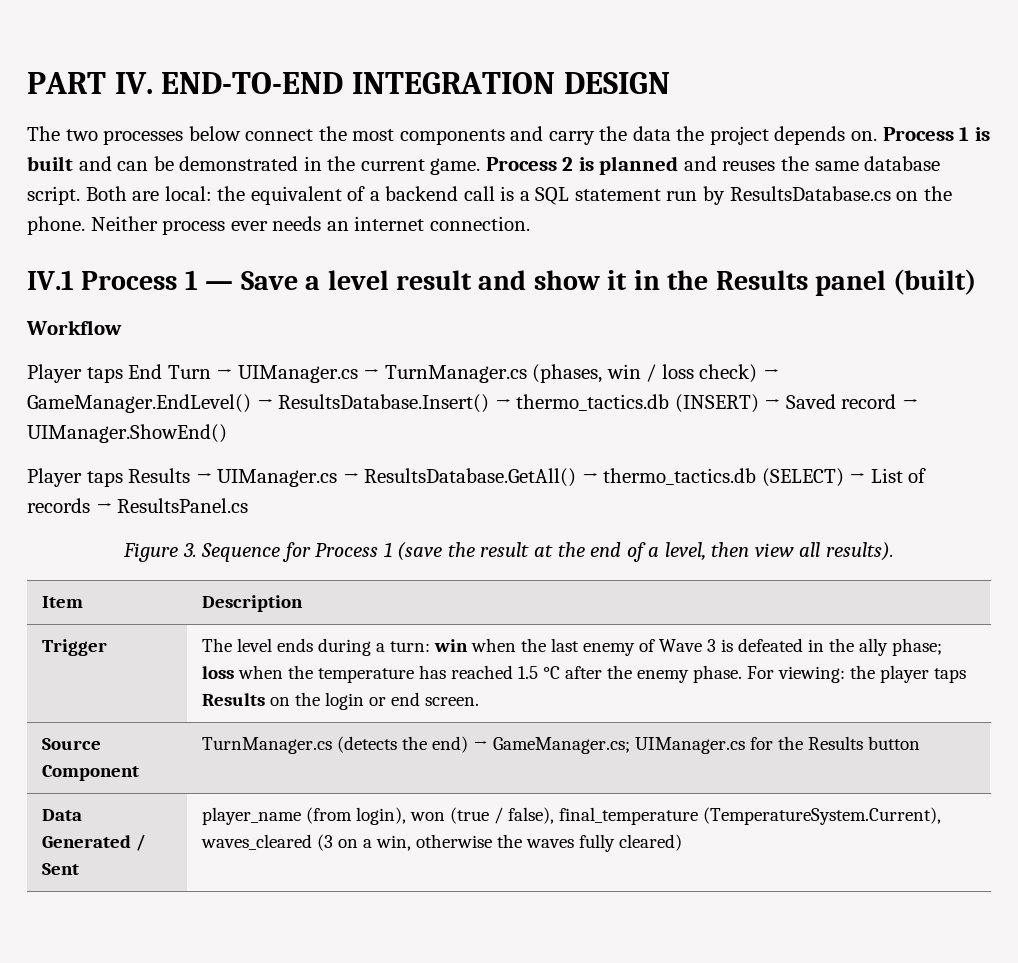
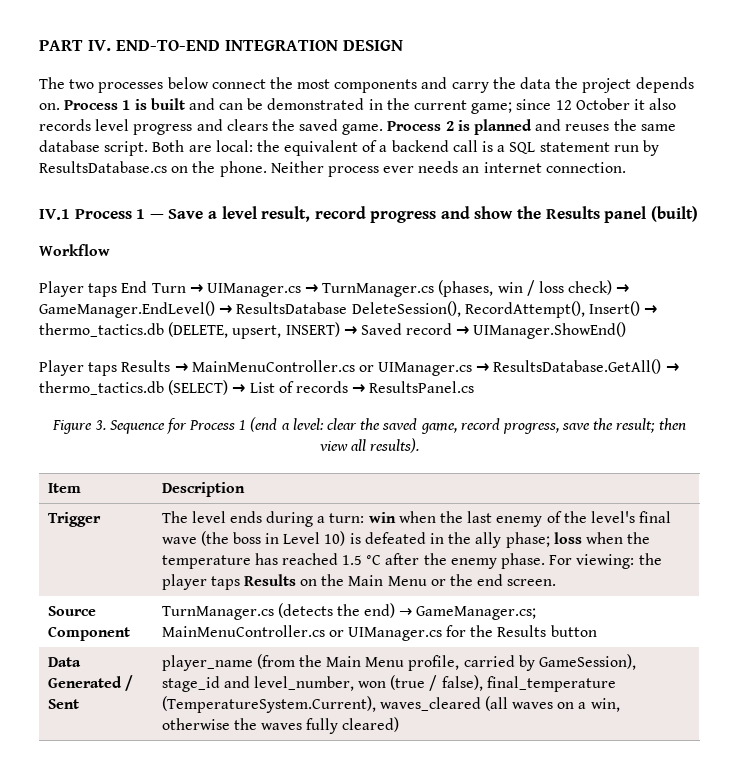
(425, 165) none -> [471,98,677,114] [39,119,339,135] game; since 12 October it also records level progress and clears the saved
[395,270,660,290] result and show it in -> [261,206,514,223] result, record progress and show
[278,394,759,413] ResultsDatabase.Insert() → thermo_tactics.db (INSERT) -> [236,301,658,318] [39,322,340,339] ResultsDatabase DeleteSession(), RecordAttempt(), Insert() → thermo_tactics.db (DELETE, upsert, INSERT)
(212, 477) none -> [191,360,374,372] MainMenuController.cs or
[397,542,706,562] (save the result at the end of a level, -> [250,417,656,434] (end a level: clear the saved game, record progress, save the result;
[659,639,717,652] Wave 3 -> [563,511,672,523] [161,531,346,546] the level's final wave (the boss in Level 10)
[325,692,387,710] login or -> [348,574,474,586] Main Menu or the
(631, 745) none -> [161,625,344,637] MainMenuController.cs or
[356,807,407,825] login), -> [298,654,637,671] [161,676,354,692] the Main Menu profile, carried by GameSession), stage_id and level_number,
[317,834,334,851] (3 -> [484,696,554,711] (all waves

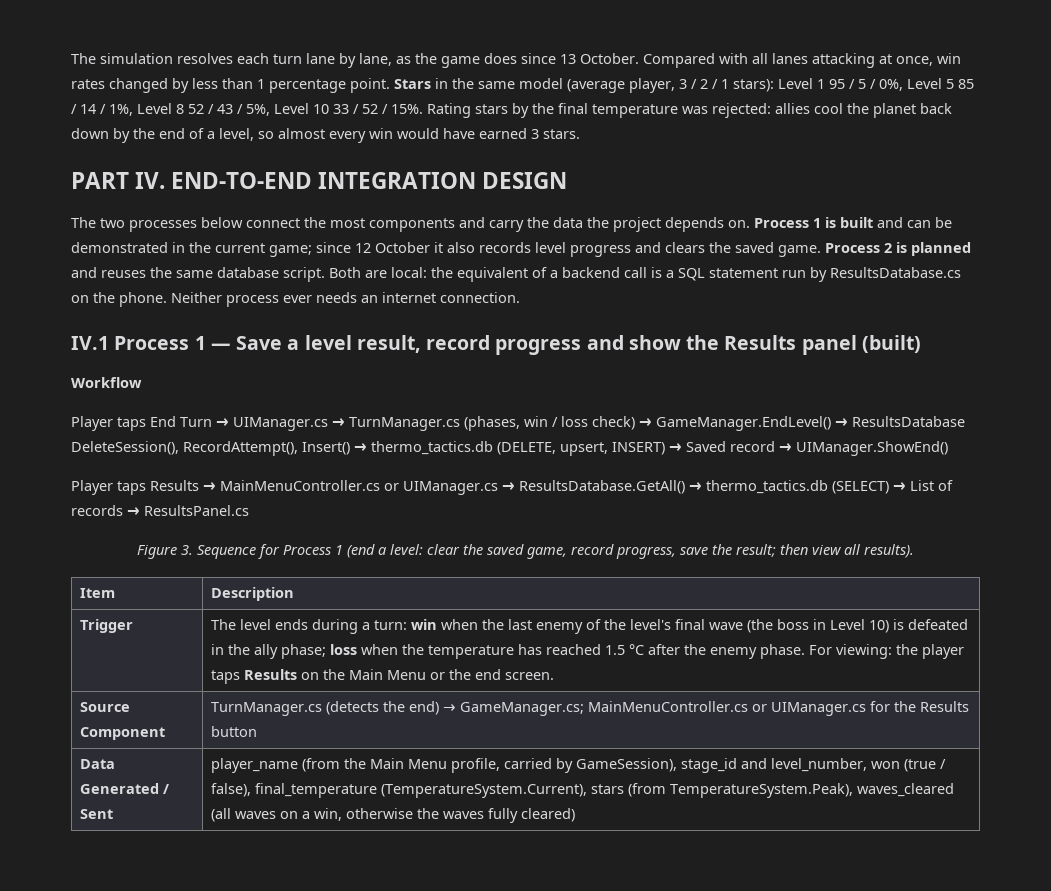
(39, 45) none -> [71,53,961,68] [71,78,974,93] [71,103,952,118] [71,128,580,143] The simulation resolves each turn lane by lane, as the game does since 13 October. Compared with all lanes attacking at once, win rates changed by less than 1 percentage point. Stars in the same model (average player, 3 / 2 / 1 stars): Level 1 95 / 5 / 0%, Level 5 85 / 14 / 1%, Level 8 52 / 43 / 5%, Level 10 33 / 52 / 15%. Rating stars by the final temperature was rejected: allies cool the planet back down by the end of a level, so almost every win would have earned 3 stars. //
(376, 704) none -> [591,783,854,798] stars (from TemperatureSystem.Peak),

